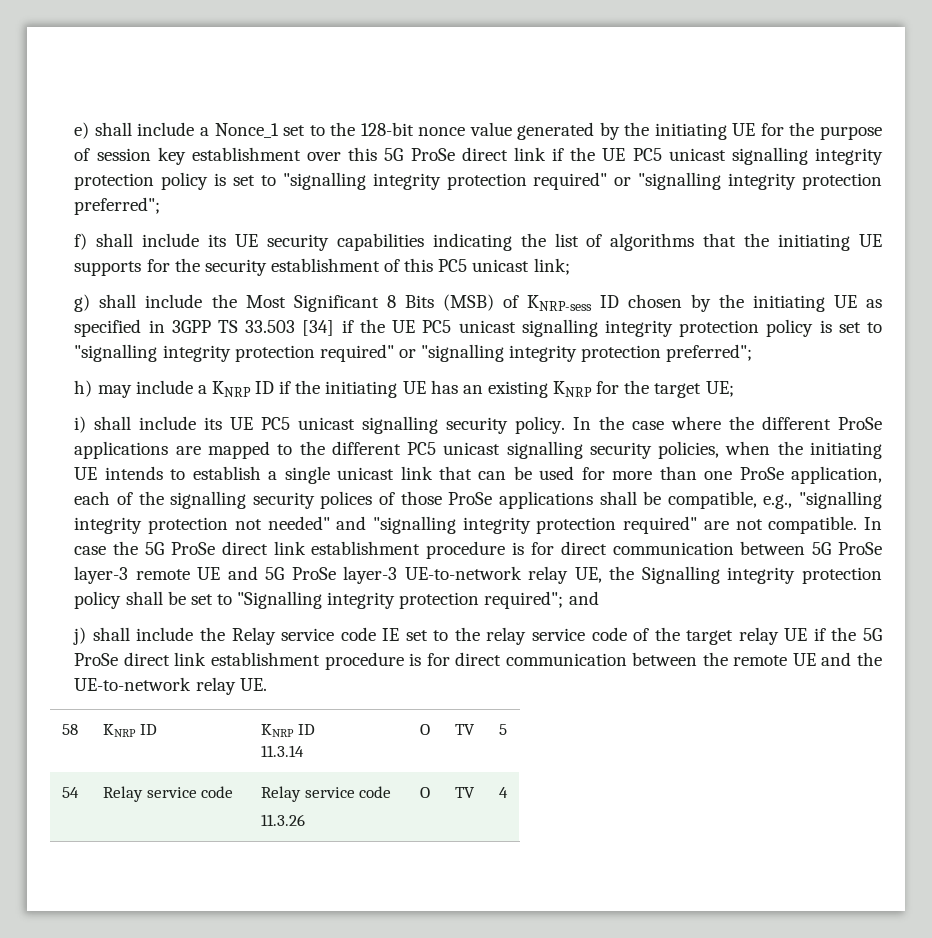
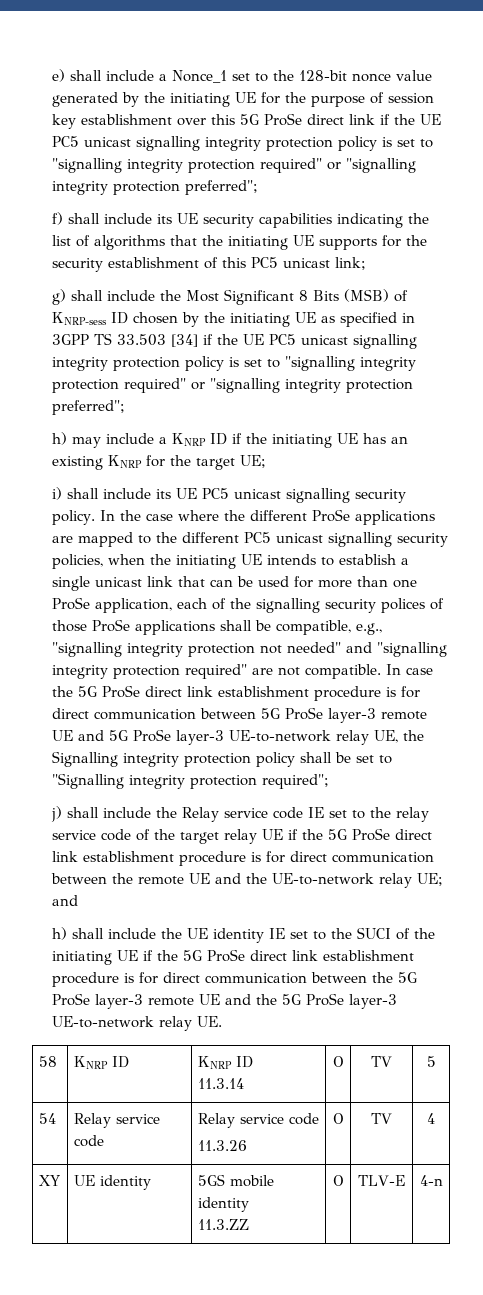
[568,591,599,605] and -> (330, 781) none
(236, 686) none -> [417,873,444,886] [52,895,79,906] [52,927,436,943] [52,949,415,965] [52,972,418,987] [52,993,398,1009] [52,1016,193,1031] UE; and // h) shall include the UE identity IE set to the SUCI of the initiating UE if the 5G ProSe direct link establishment procedure is for direct communication between the 5G ProSe layer-3 remote UE and the 5G ProSe layer-3 UE-to-network relay
(508, 792) none -> [38,1175,60,1186] [73,1175,151,1190] [197,1174,274,1187] [197,1197,249,1212] [197,1219,249,1230] [332,1175,344,1186] [358,1175,406,1186] [419,1175,443,1186] // XY | UE identity | 5GS mobile identity // 11.3.ZZ | O | TLV-E | 4-n

